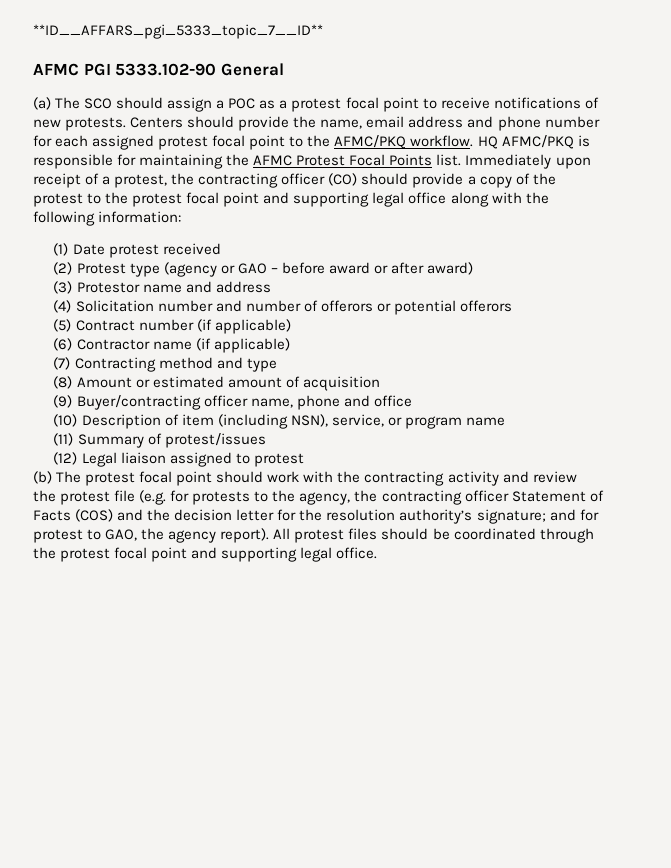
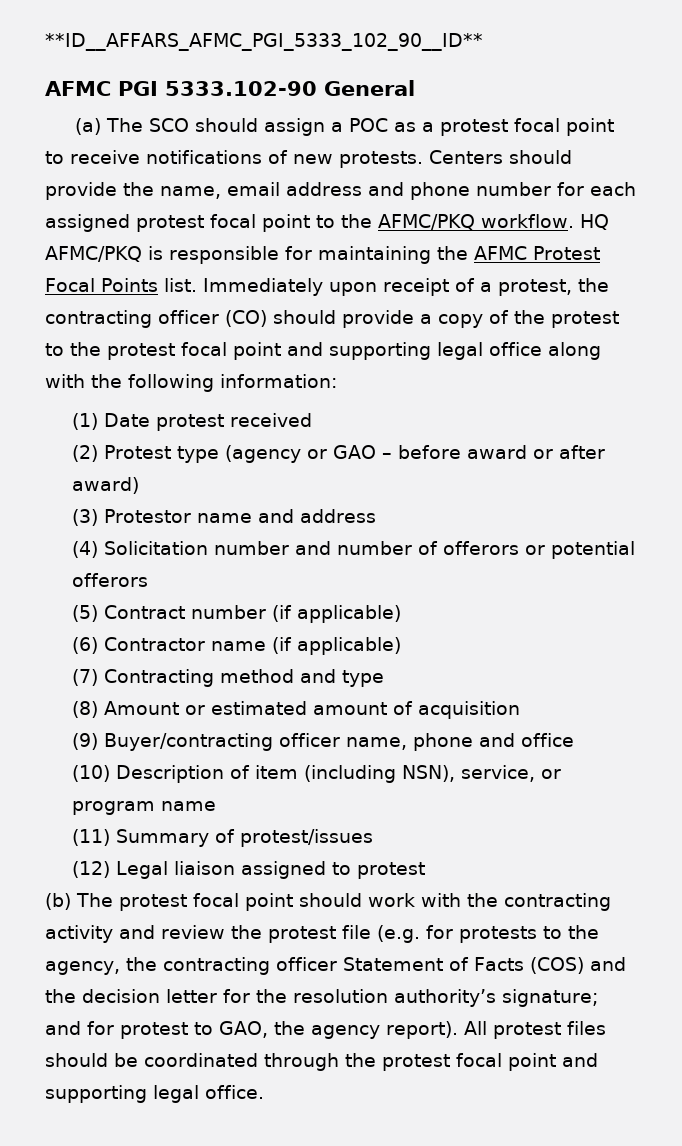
[33,24,323,39] **ID__AFFARS_pgi_5333_topic_7__ID** -> [45,33,483,51] **ID__AFFARS_AFMC_PGI_5333_102_90__ID**

